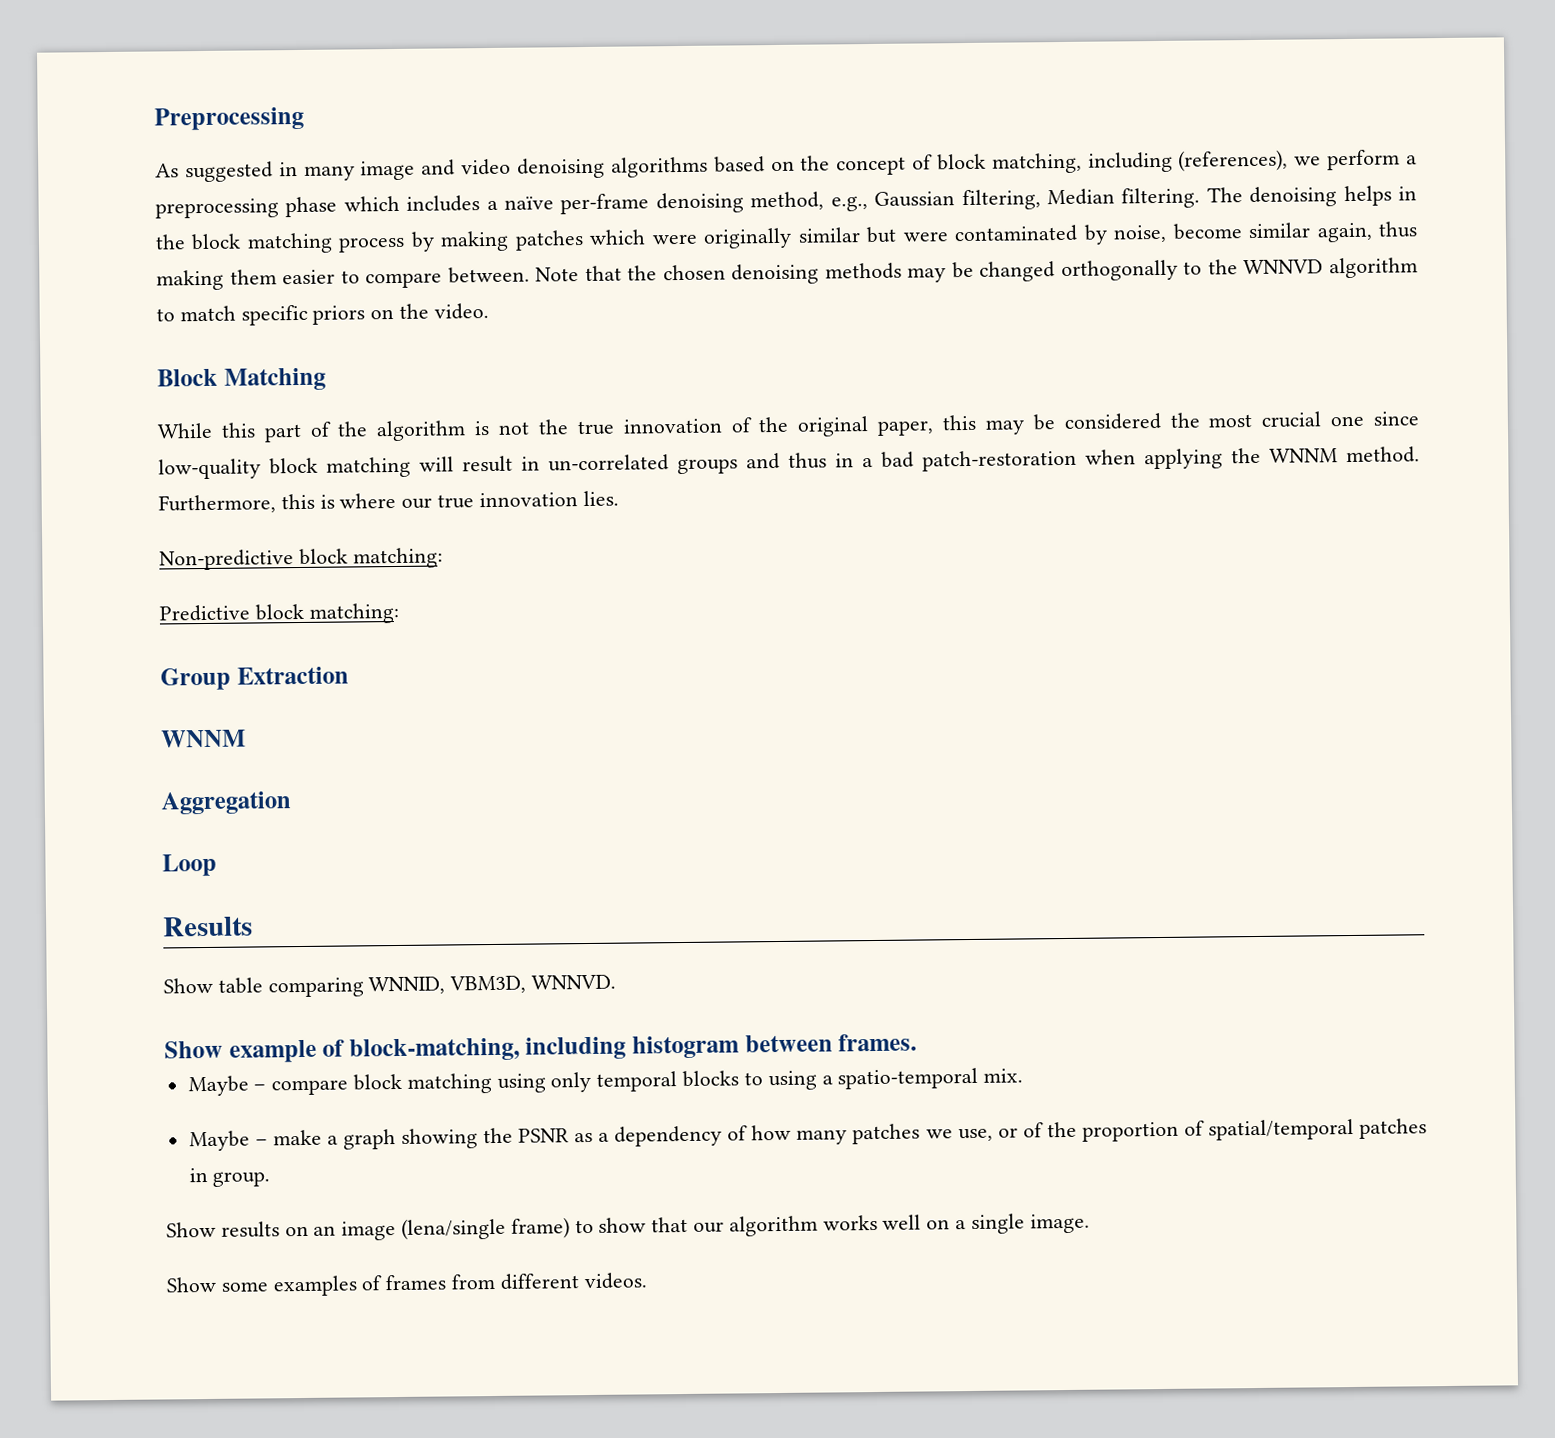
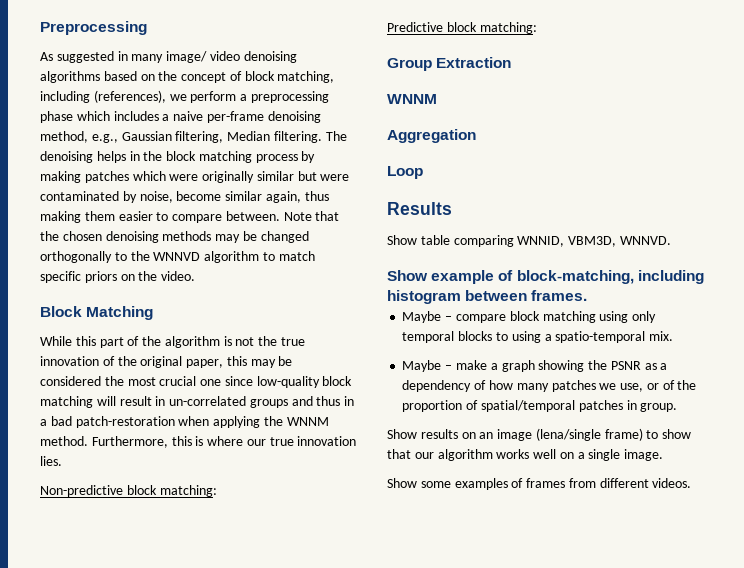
[360,159,456,181] image and -> [166,51,208,63] image/
[504,196,555,210] naïve -> [173,111,204,121] naive

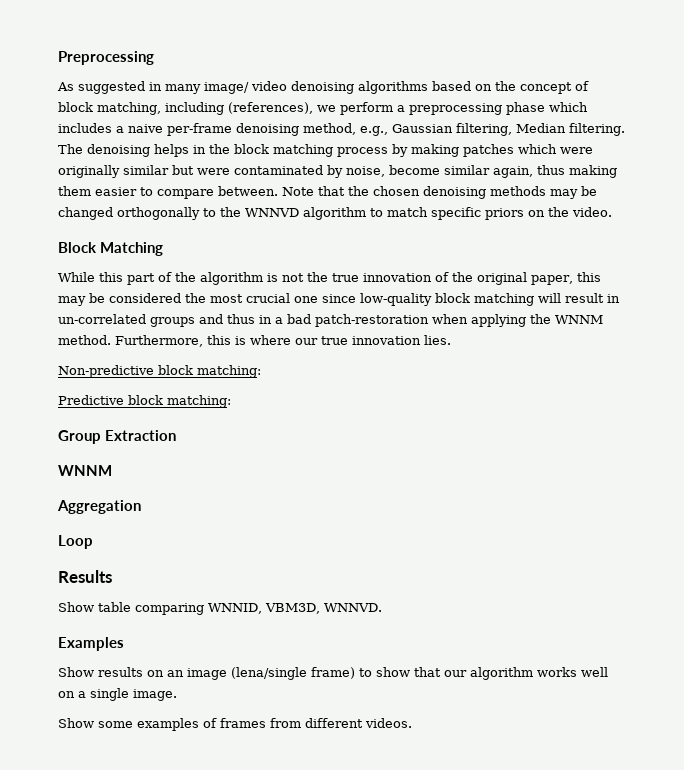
[387,270,704,284] [387,290,588,304] [402,311,657,323] [402,331,674,343] [402,360,668,372] [402,380,697,392] [402,400,678,412] Show example of block-matching, including histogram between frames. // Maybe – compare block matching using only temporal blocks to using a spatio-temporal mix. // Maybe – make a graph showing the PSNR as a dependency of how many patches we use, or of the proportion of spatial/temporal patches in group. -> [58,637,124,651] Examples

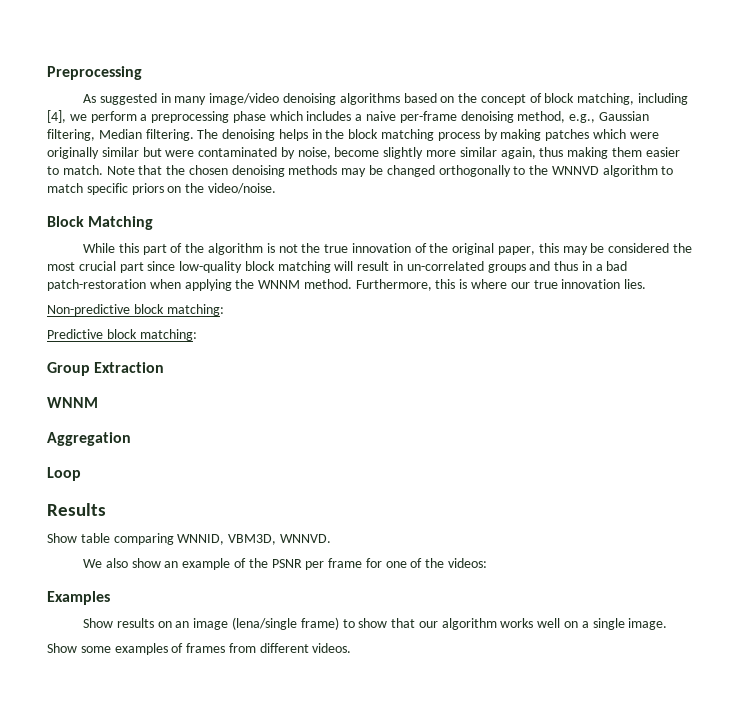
[204,81,287,94] image/ video -> [209,93,280,105] image/video
[228,102,313,114] (references), -> [47,110,66,123] [4],
(440, 170) none -> [383,147,457,159] slightly more
[157,186,278,199] compare between. -> [62,165,103,175] match.
[572,207,612,217] video. -> [207,183,276,194] video/noise.
[294,296,318,303] one -> [119,262,144,273] part
(382, 607) none -> [83,558,488,570] // We also show an example of the PSNR per frame for one of the videos:

